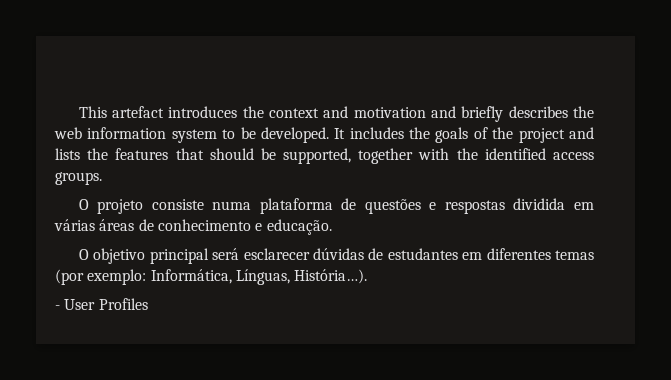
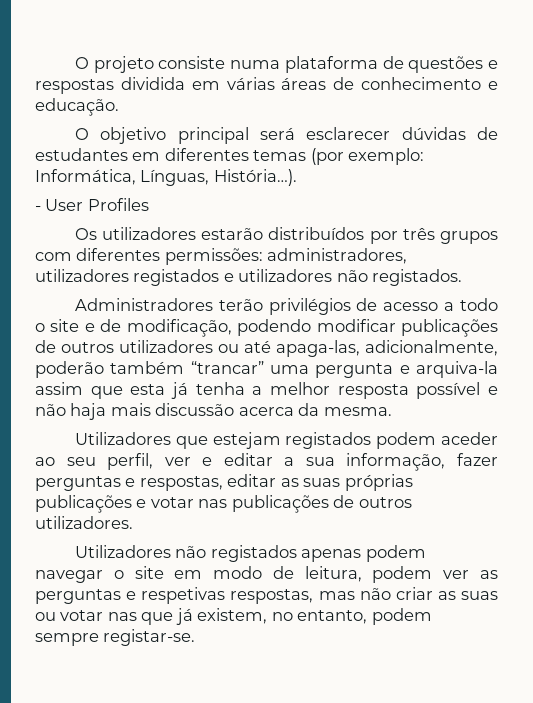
[78,106,594,122] [54,127,594,143] [55,148,594,164] [55,172,102,185] This artefact introduces the context and motivation and briefly describes the web information system to be developed. It includes the goals of the project and lists the features that should be supported, together with the identified access groups. // -> (74, 63) none
(148, 304) none -> [74,227,498,244] [35,248,408,265] [35,269,463,286] [74,298,498,315] [35,319,498,337] [35,340,498,357] [35,361,498,378] [35,382,499,399] [35,403,392,420] [74,432,498,449] [35,453,498,471] [35,474,413,491] [35,495,412,513] [35,516,133,529] [74,545,426,562] [35,566,498,583] [35,587,498,604] [35,608,432,625] [35,629,196,646] // Os utilizadores estarão distribuídos por três grupos com diferentes permissões: administradores, utilizadores registados e utilizadores não registados. // Administradores terão privilégios de acesso a todo o site e de modificação, podendo modificar publicações de outros utilizadores ou até apaga-las, adicionalmente, poderão também “trancar” uma pergunta e arquiva-la assim que esta já tenha a melhor resposta possível e não haja mais discussão acerca da mesma. // Utilizadores que estejam registados podem aceder ao seu perfil, ver e editar a sua informação, fazer perguntas e respostas, editar as suas próprias publicações e votar nas publicações de outros utilizadores. // Utilizadores não registados apenas podem navegar o site em modo de leitura, podem ver as perguntas e respetivas respostas, mas não criar as suas ou votar nas que já existem, no entanto, podem sempre registar-se.

